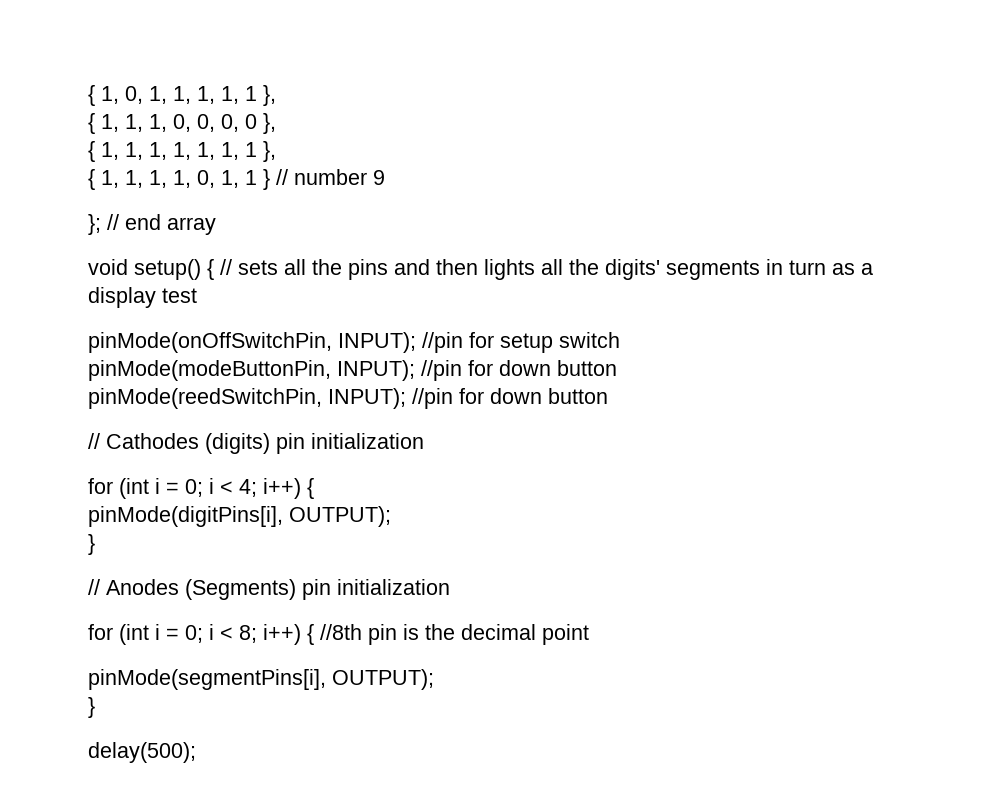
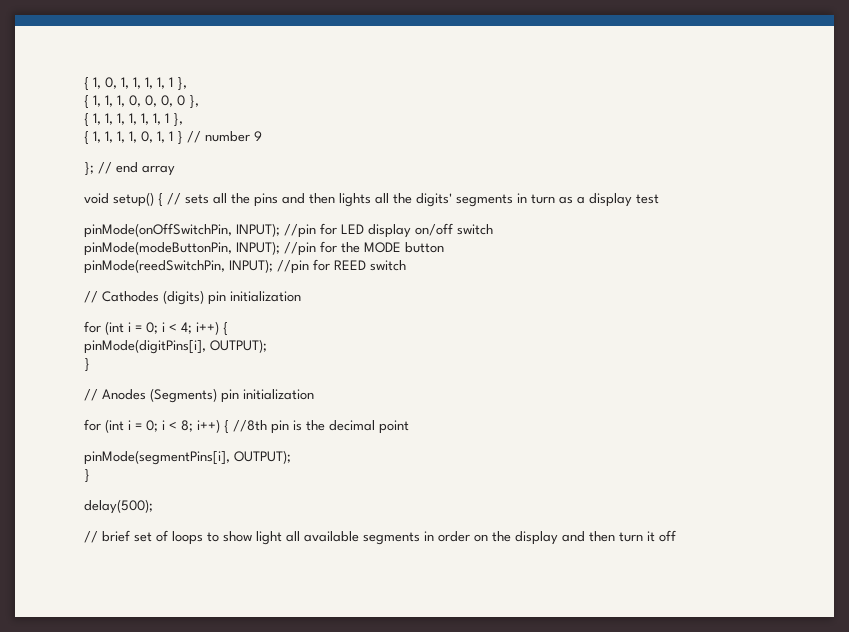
[500,333,553,353] setup -> [341,223,453,238] LED display on/off
[499,360,551,376] down -> [341,242,401,253] the MODE
[490,388,608,404] down button -> [334,260,406,271] REED switch
(196, 752) none -> [84,530,676,545] // // brief set of loops to show light all available segments in order on the display and then turn it off

